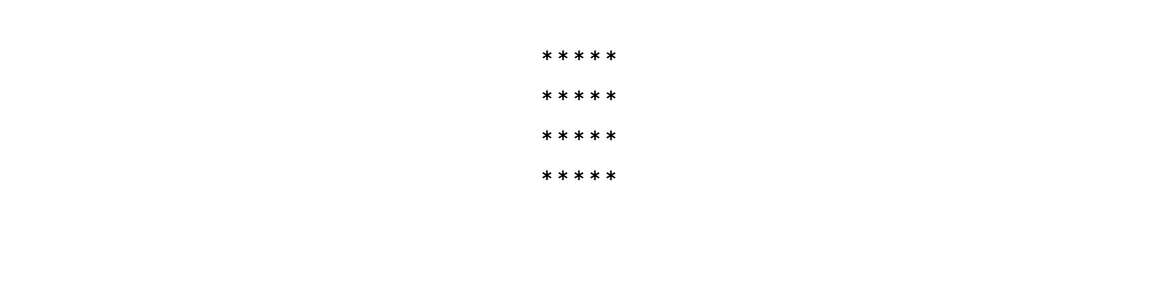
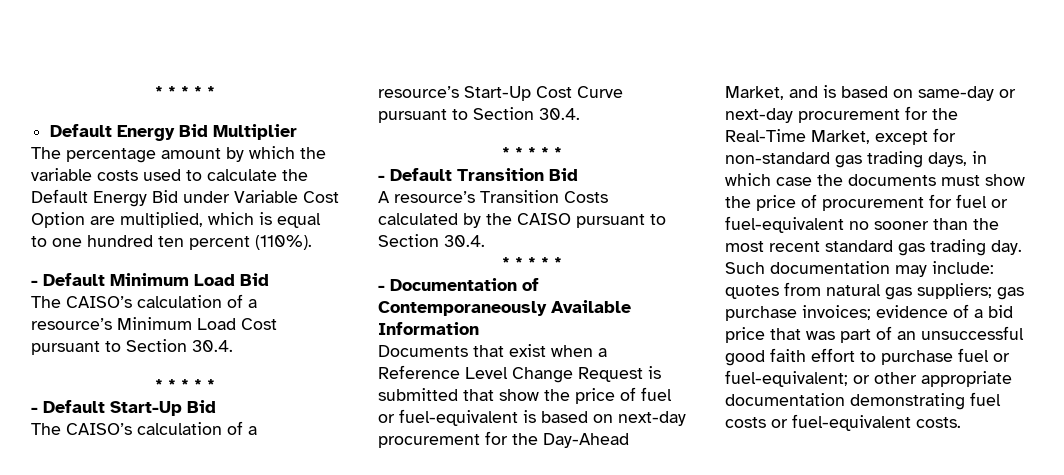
[542,49,617,67] [542,89,617,107] [542,129,617,147] [541,169,616,187] * * * * * // * * * * * // * * * * * // * * * * * -> [155,86,215,98] [50,124,298,141] [31,146,326,163] [31,168,308,181] [31,189,339,207] [31,212,321,228] [31,235,312,250] [31,273,269,286] [31,294,257,308] [31,317,277,330] [31,339,233,355] [155,379,215,391] [31,400,216,416] [31,421,257,435] [378,86,623,101] [378,107,580,123] [502,147,562,159] [378,168,578,181] [378,190,608,203] [378,213,666,228] [378,234,485,247] [502,257,562,269] [378,278,539,291] [378,300,631,316] [378,322,479,335] [378,344,607,357] [378,365,661,383] [378,387,672,404] [378,409,686,426] [378,431,629,448] [725,85,1016,101] [725,106,958,123] [725,128,956,145] [725,151,987,168] [725,173,1025,186] [725,194,1008,211] [725,216,999,233] [725,239,1022,256] [725,261,994,277] [725,282,1024,300] [725,304,1013,321] [725,326,1024,343] [725,348,1010,366] [725,370,1012,387] [725,392,1001,410] [725,414,961,431] * * * * * // Default Energy Bid Multiplier // The percentage amount by which the variable costs used to calculate the Default Energy Bid under Variable Cost Option are multiplied, which is equal to one hundred ten percent (110%). // - Default Minimum Load Bid // The CAISO’s calculation of a resource’s Minimum Load Cost pursuant to Section 30.4. // * * * * * // - Default Start-Up Bid // The CAISO’s calculation of a resource’s Start-Up Cost Curve pursuant to Section 30.4. // * * * * * // - Default Transition Bid // A resource’s Transition Costs calculated by the CAISO pursuant to Section 30.4. // * * * * * // - Documentation of Contemporaneously Available Information // Documents that exist when a Reference Level Change Request is submitted that show the price of fuel or fuel-equivalent is based on next-day procurement for the Day-Ahead Market, and is based on same-day or next-day procurement for the Real-Time Market, except for non-standard gas trading days, in which case the documents must show the price of procurement for fuel or fuel-equivalent no sooner than the most recent standard gas trading day. Such documentation may include: quotes from natural gas suppliers; gas purchase invoices; evidence of a bid price that was part of an unsuccessful good faith effort to purchase fuel or fuel-equivalent; or other appropriate documentation demonstrating fuel costs or fuel-equivalent costs.

